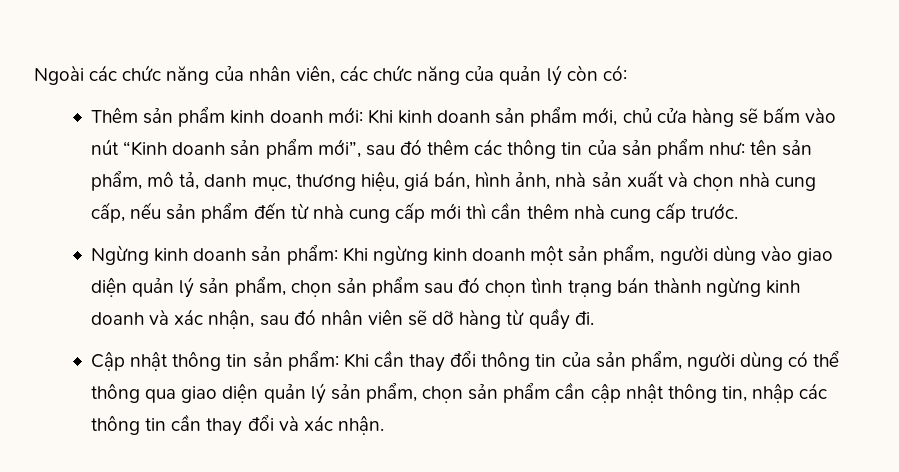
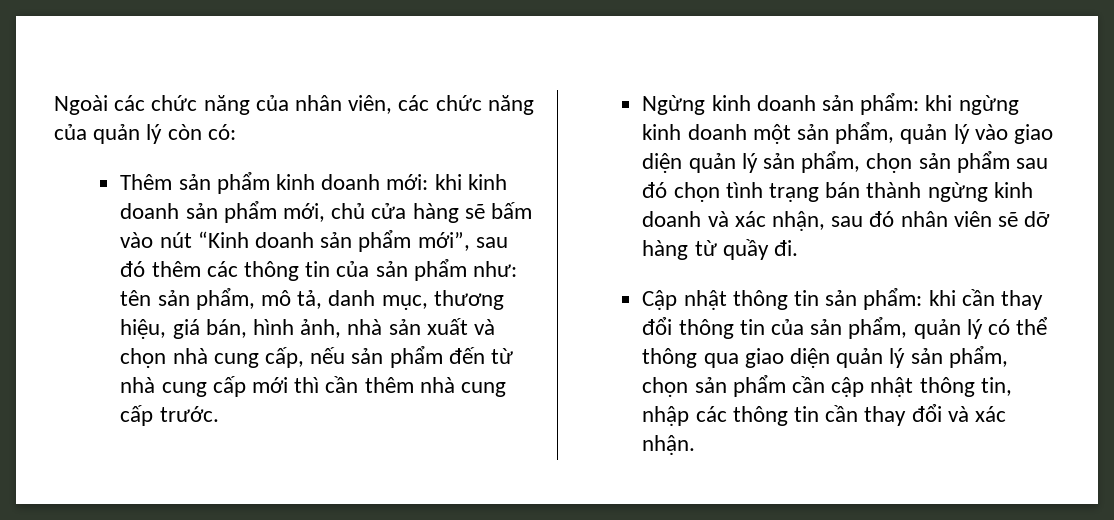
[367,109,393,124] Khi -> [434,174,462,190] khi
[342,247,368,262] Khi -> [925,95,953,111] khi
[659,245,756,265] người dùng -> [900,124,970,144] quản lý
[343,353,369,368] Khi -> [928,290,956,306] khi
[686,351,784,371] người dùng -> [913,319,983,339] quản lý

